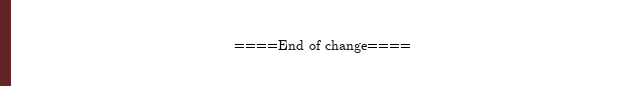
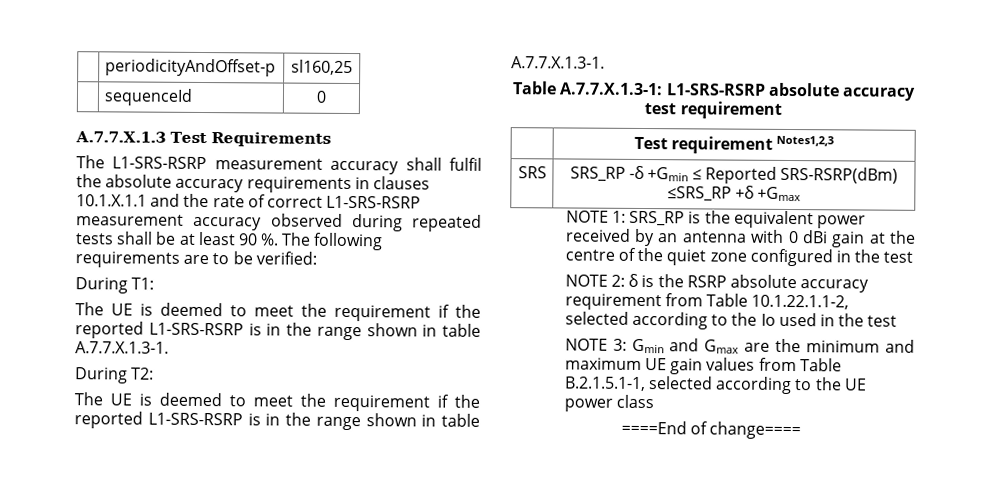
(233, 45) none -> [104,58,276,77] [291,59,353,76] [103,88,193,106] [316,90,327,103] [75,131,331,147] [76,155,482,175] [76,174,430,194] [76,193,422,209] [76,213,482,232] [75,231,384,251] [75,251,317,268] [75,277,155,294] [75,302,481,322] [75,321,481,341] [75,341,169,354] [75,367,155,384] [74,392,480,412] [74,411,480,431] [511,56,605,69] [512,81,916,101] [644,101,782,119] [633,135,835,154] [517,166,547,179] [569,165,899,184] [666,185,802,202] [565,210,866,229] [564,228,916,248] [564,247,914,267] [564,273,870,293] [564,293,850,311] [564,311,898,330] [564,338,915,354] [564,357,842,375] [563,376,867,395] [563,394,654,412] | periodicityAndOffset-p | sl160,25 // | sequenceId | 0 // A.7.7.X.1.3 Test Requirements // The L1-SRS-RSRP measurement accuracy shall fulfil the absolute accuracy requirements in clauses 10.1.X.1.1 and the rate of correct L1-SRS-RSRP measurement accuracy observed during repeated tests shall be at least 90 %. The following requirements are to be verified: // During T1: // The UE is deemed to meet the requirement if the reported L1-SRS-RSRP is in the range shown in table A.7.7.X.1.3-1. // During T2: // The UE is deemed to meet the requirement if the reported L1-SRS-RSRP is in the range shown in table A.7.7.X.1.3-1. // Table A.7.7.X.1.3-1: L1-SRS-RSRP absolute accuracy test requirement // | Test requirement Notes1,2,3 // SRS | SRS_RP -δ +Gmin ≤ Reported SRS-RSRP(dBm) ≤SRS_RP +δ +Gmax // NOTE 1: SRS_RP is the equivalent power received by an antenna with 0 dBi gain at the centre of the quiet zone configured in the test // NOTE 2: δ is the RSRP absolute accuracy requirement from Table 10.1.22.1.1-2, selected according to the Io used in the test // NOTE 3: Gmin and Gmax are the minimum and maximum UE gain values from Table B.2.1.5.1-1, selected according to the UE power class //

